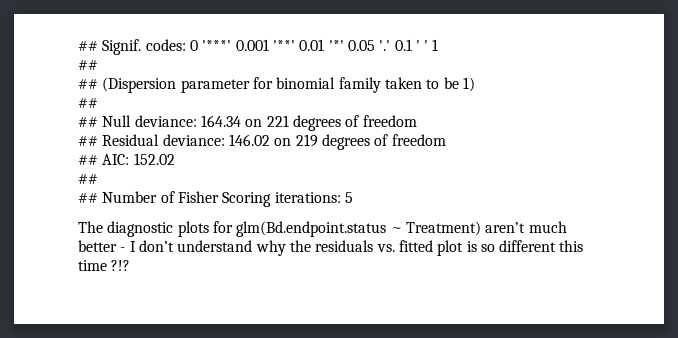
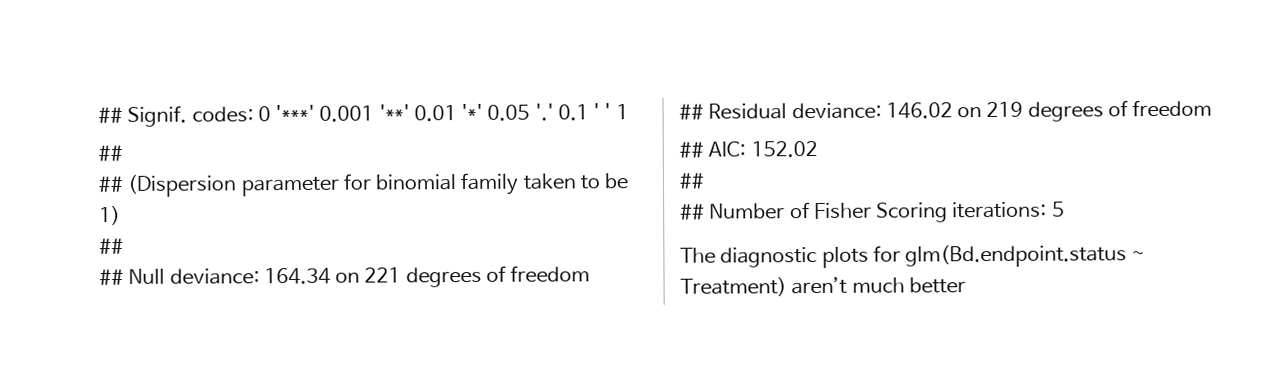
[120,240,584,256] [78,260,131,271] - I don’t understand why the residuals vs. fitted plot is so different this time ?!? -> (966, 285) none

